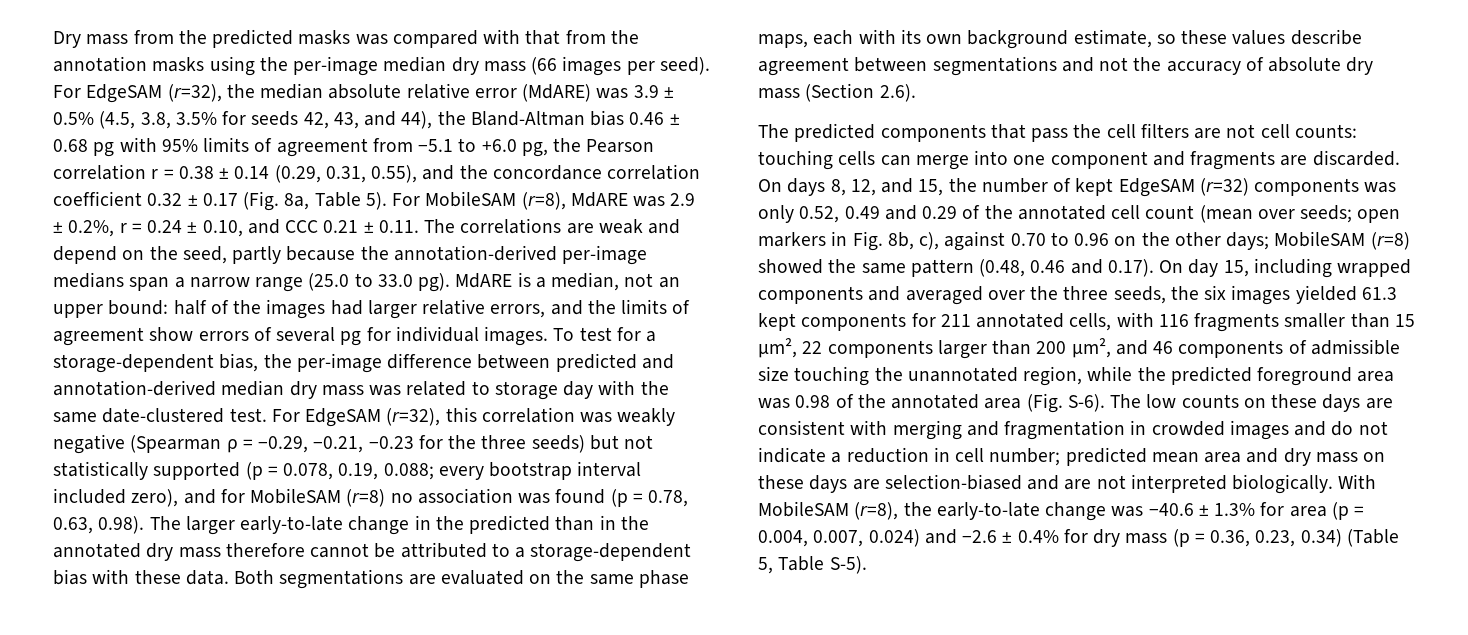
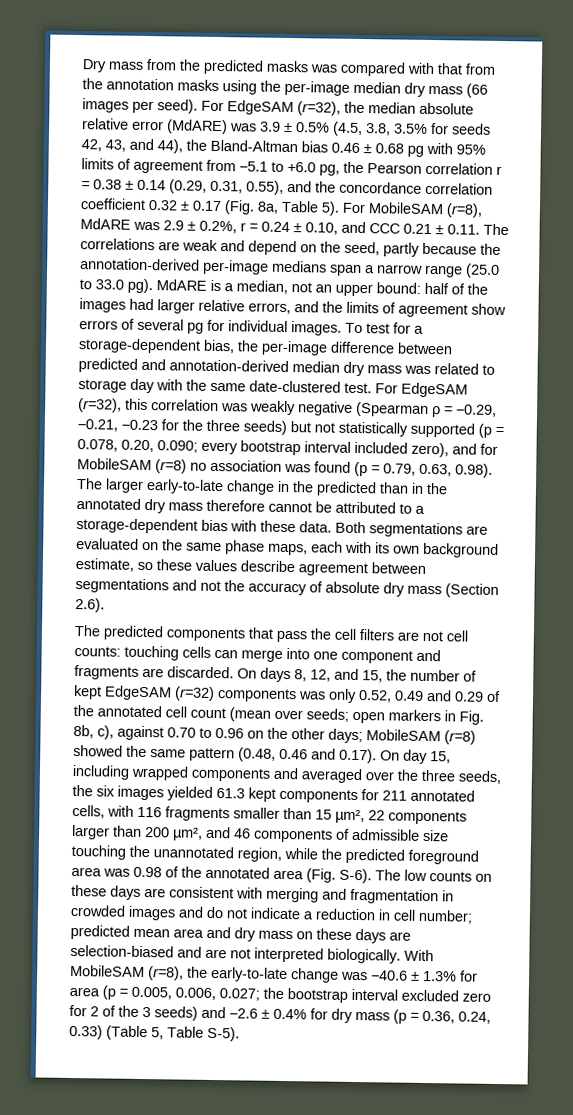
[338,463,434,480] 0.19, 0.088; -> [121,439,198,453] 0.20, 0.090;
[648,490,689,507] 0.78, -> [383,463,416,476] 0.79,
[758,529,920,547] 0.004, 0.007, 0.024) -> [131,986,491,1003] [69,1004,198,1021] 0.005, 0.006, 0.027; the bootstrap interval excluded zero for 2 of the 3 seeds)
[1255,529,1342,547] 0.23, 0.34) -> [458,1011,491,1024] [69,1024,103,1040] 0.24, 0.33)

